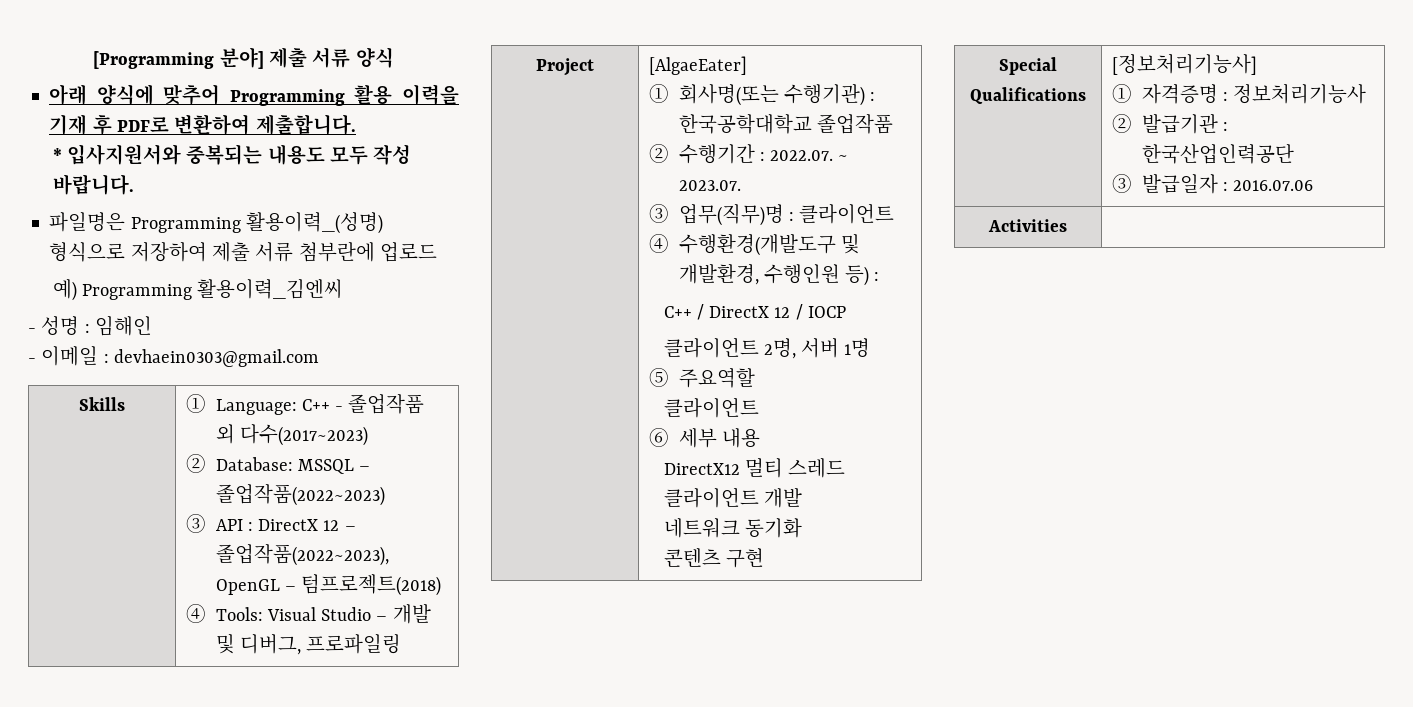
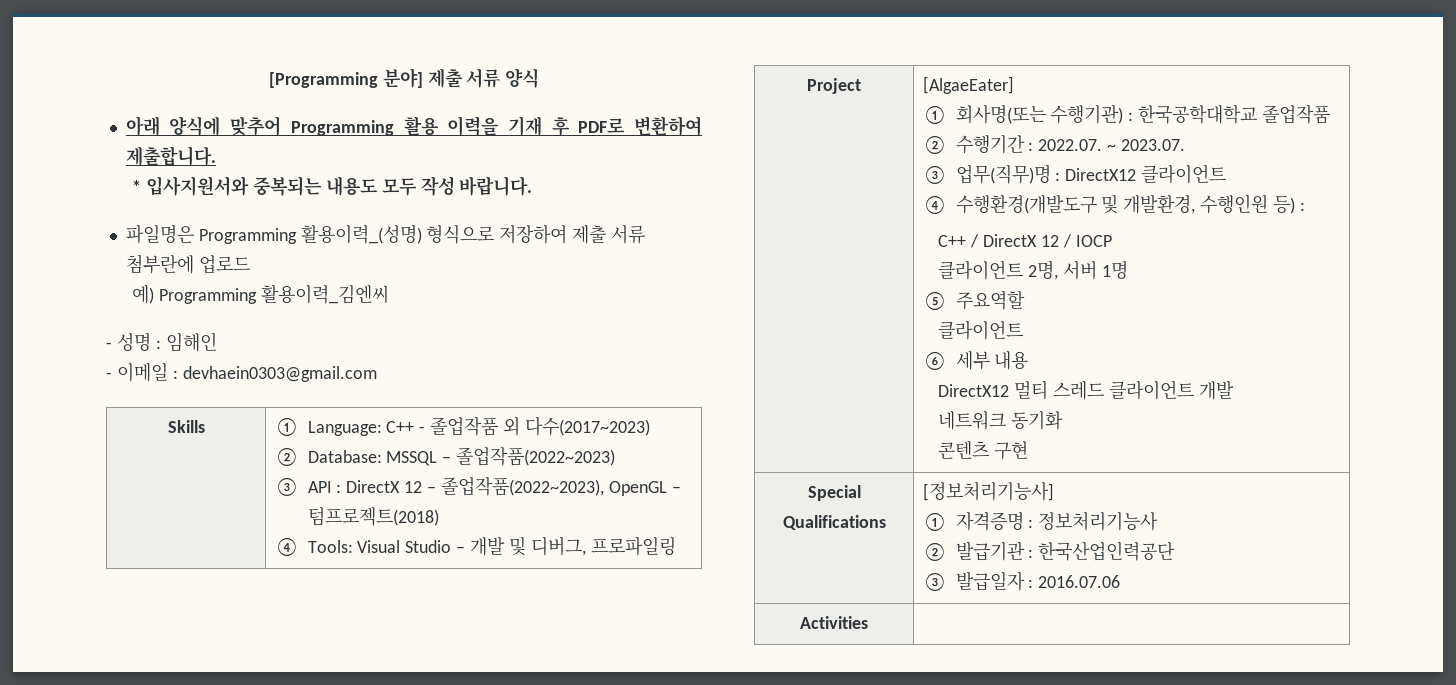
(794, 216) none -> [1065,168,1137,181] DirectX12

